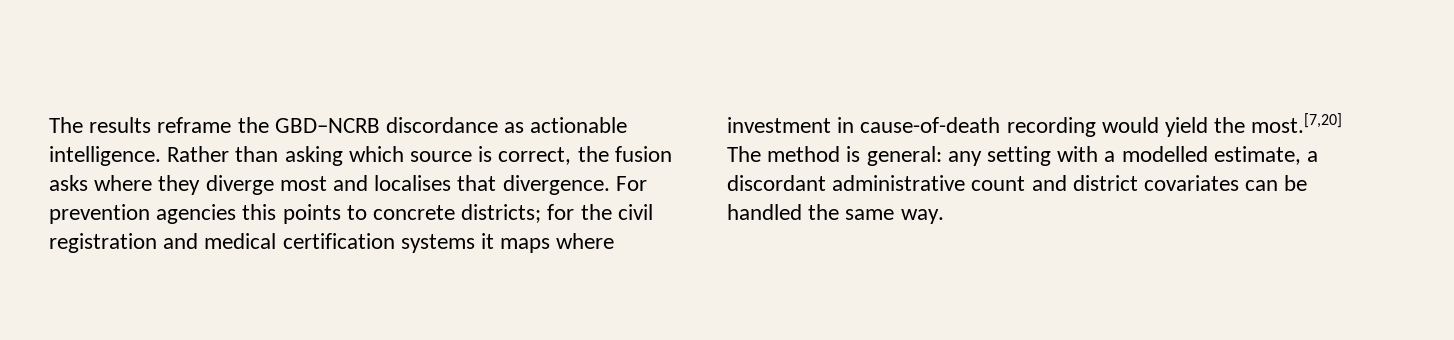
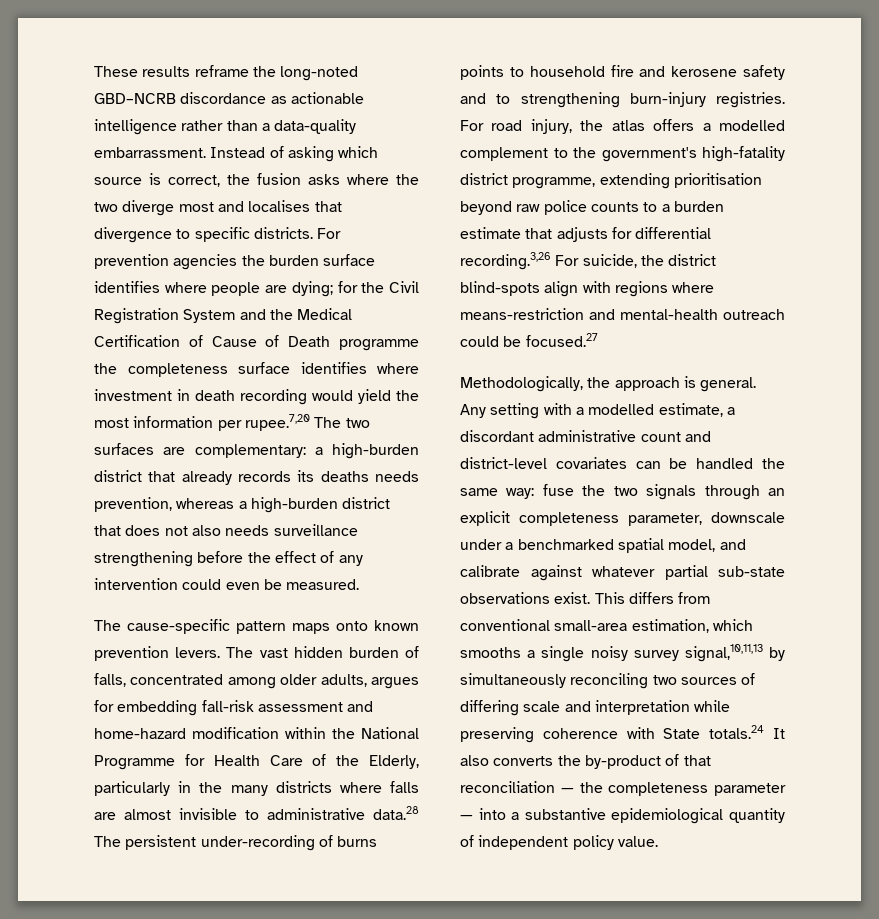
[49,117,83,133] The -> [94,66,138,77] These
(269, 125) none -> [280,66,359,81] long-noted
[49,146,279,166] intelligence. Rather than -> [94,119,357,135] [94,146,284,158] intelligence rather than a data-quality embarrassment. Instead of
[158,175,201,195] they -> [396,174,419,185] [94,202,118,212] the two
[502,175,647,195] [49,204,653,224] [49,233,551,253] divergence. For prevention agencies this points to concrete districts; for the civil registration and medical certification systems it maps -> [94,227,342,243] [94,254,376,270] [94,281,419,297] [94,308,353,324] [94,335,419,351] [94,362,367,377] divergence to specific districts. For prevention agencies the burden surface identifies where people are dying; for the Civil Registration System and the Medical Certification of Cause of Death programme the completeness surface identifies
[860,117,1001,133] cause-of-death -> [195,390,235,401] death
[1251,113,1343,133] [727,146,982,166] most.[7,20] The method is general: any -> [94,414,370,431] [94,443,419,459] [94,470,419,485] [94,497,391,513] [94,524,358,536] [94,551,363,567] [94,578,360,590] [94,619,419,634] [94,646,419,661] [94,673,419,689] [94,700,374,716] [94,727,419,739] [94,754,419,770] [94,781,419,796] [94,806,419,820] [94,835,378,851] [460,65,785,80] [460,92,785,108] [460,119,785,134] [460,146,785,162] [460,173,762,189] [460,200,724,215] [460,227,712,242] [460,252,717,270] [460,281,715,297] [460,308,785,320] [460,333,598,347] [460,376,757,392] [460,404,486,418] most information per rupee.7,20 The two surfaces are complementary: a high-burden district that already records its deaths needs prevention, whereas a high-burden district that does not also needs surveillance strengthening before the effect of any intervention could even be measured. // The cause-specific pattern maps onto known prevention levers. The vast hidden burden of falls, concentrated among older adults, argues for embedding fall-risk assessment and home-hazard modification within the National Programme for Health Care of the Elderly, particularly in the many districts where falls are almost invisible to administrative data.28 The persistent under-recording of burns points to household fire and kerosene safety and to strengthening burn-injury registries. For road injury, the atlas offers a modelled complement to the government's high-fatality district programme, extending prioritisation beyond raw police counts to a burden estimate that adjusts for differential recording.3,26 For suicide, the district blind-spots align with regions where means-restriction and mental-health outreach could be focused.27 // Methodologically, the approach is general. Any
[1072,175,1138,191] district -> [460,457,547,469] district-level
[900,209,944,224] way. -> [506,484,785,500] [460,511,785,526] [460,538,746,553] [460,565,785,581] [460,592,711,604] [460,619,753,633] [460,644,785,662] [460,673,756,689] [460,700,731,716] [460,725,785,743] [460,754,711,769] [460,781,786,796] [460,808,785,824] [460,835,658,850] way: fuse the two signals through an explicit completeness parameter, downscale under a benchmarked spatial model, and calibrate against whatever partial sub-state observations exist. This differs from conventional small-area estimation, which smooths a single noisy survey signal,10,11,13 by simultaneously reconciling two sources of differing scale and interpretation while preserving coherence with State totals.24 It also converts the by-product of that reconciliation — the completeness parameter — into a substantive epidemiological quantity of independent policy value.

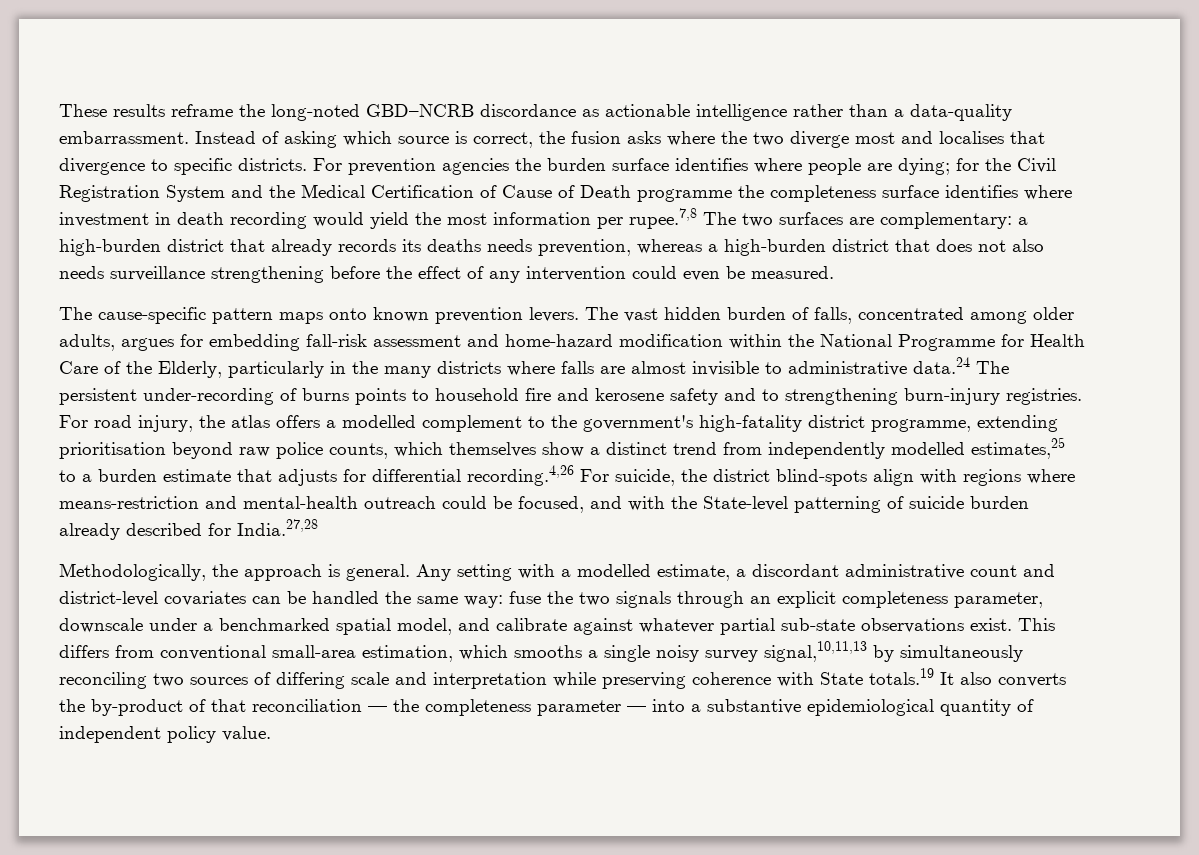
[244,414,310,431] rupee.7,20 -> [629,208,697,229] rupee.7,8
[373,806,419,820] data.28 -> [913,357,970,374] data.24
[590,202,639,212] counts -> [329,437,1065,459] counts, which themselves show a distinct trend from independently modelled estimates,25
[460,252,551,270] recording.3,26 -> [467,465,574,486] recording.4,26
[525,333,598,347] focused.27 -> [518,496,1029,513] [59,519,318,540] focused, and with the State-level patterning of suicide burden already described for India.27,28
[709,725,765,739] totals.24 -> [869,668,934,685] totals.19

